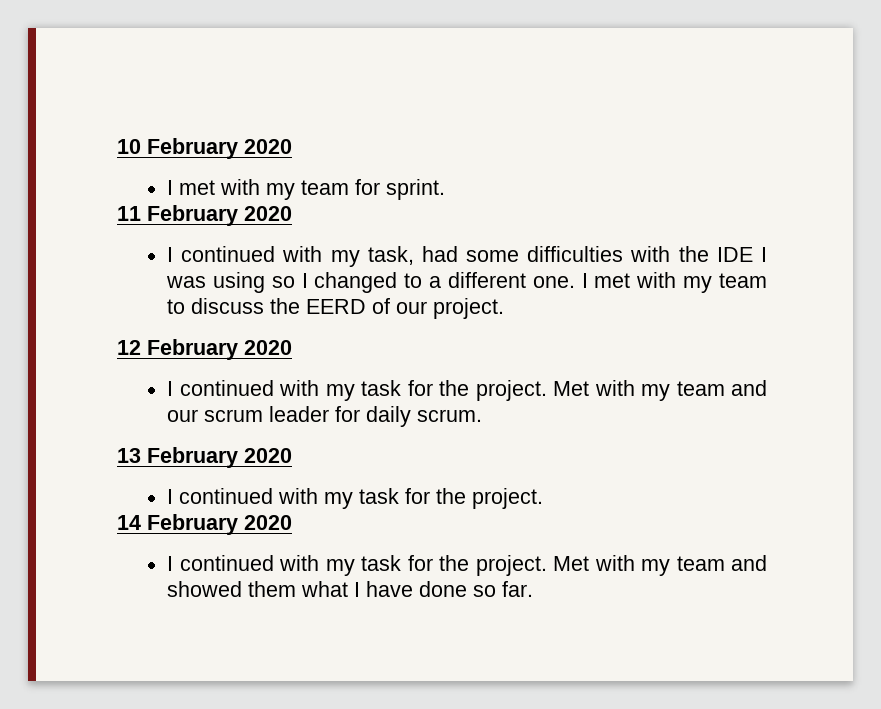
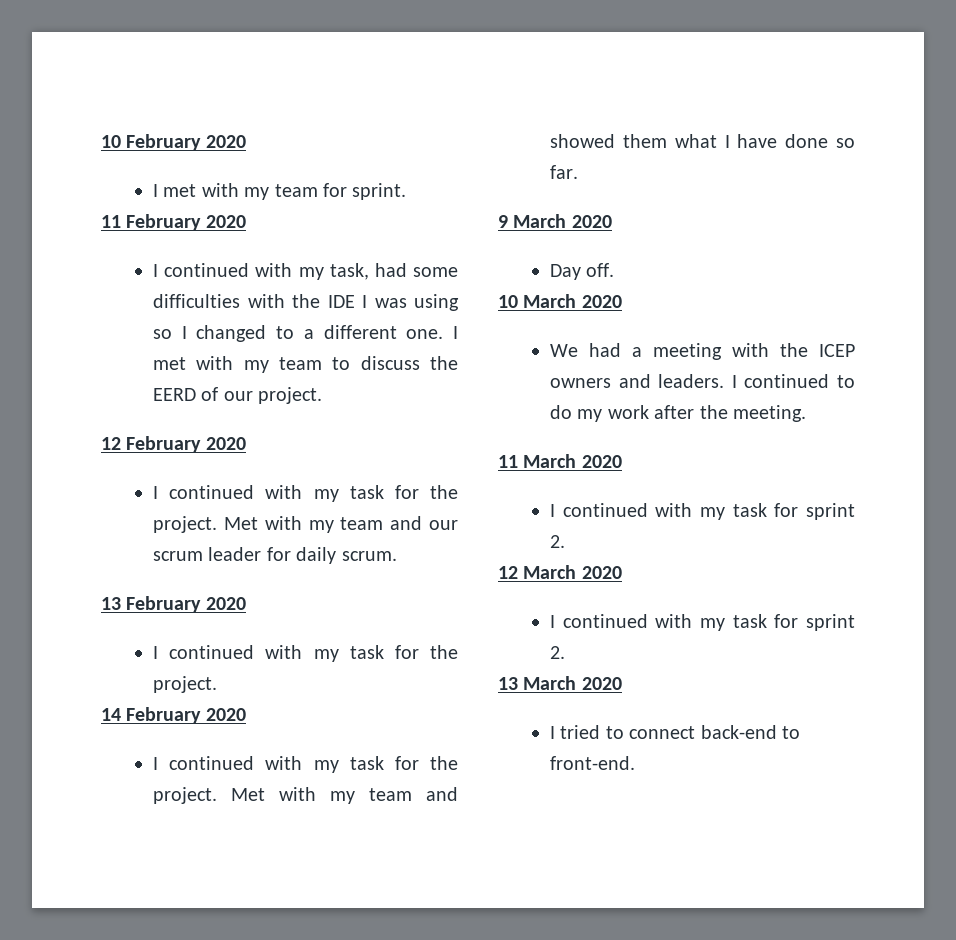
(534, 589) none -> [498,214,612,228] [550,263,615,280] [498,294,622,308] [550,343,855,360] [550,374,855,388] [550,405,807,422] [498,454,622,468] [550,503,855,520] [550,535,566,548] [498,565,622,579] [550,614,855,631] [550,646,566,659] [498,676,622,690] [550,725,801,739] [550,756,636,770] // 9 March 2020 // Day off. // 10 March 2020 // We had a meeting with the ICEP owners and leaders. I continued to do my work after the meeting. // 11 March 2020 // I continued with my task for sprint 2. // 12 March 2020 // I continued with my task for sprint 2. // 13 March 2020 // I tried to connect back-end to front-end.

